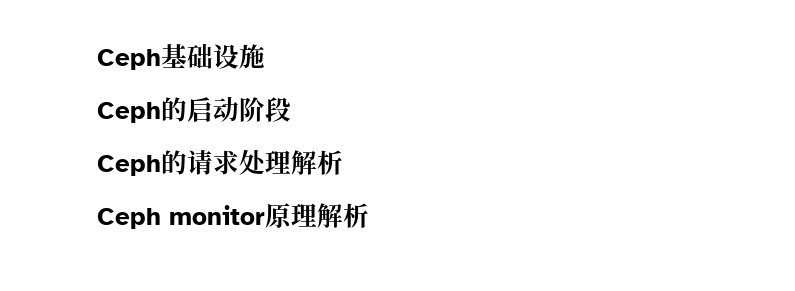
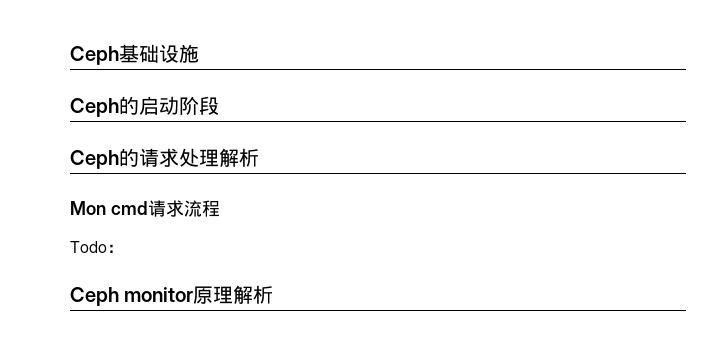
(343, 162) none -> [70,200,220,217] [70,241,123,253] // Mon cmd请求流程 // Todo：

